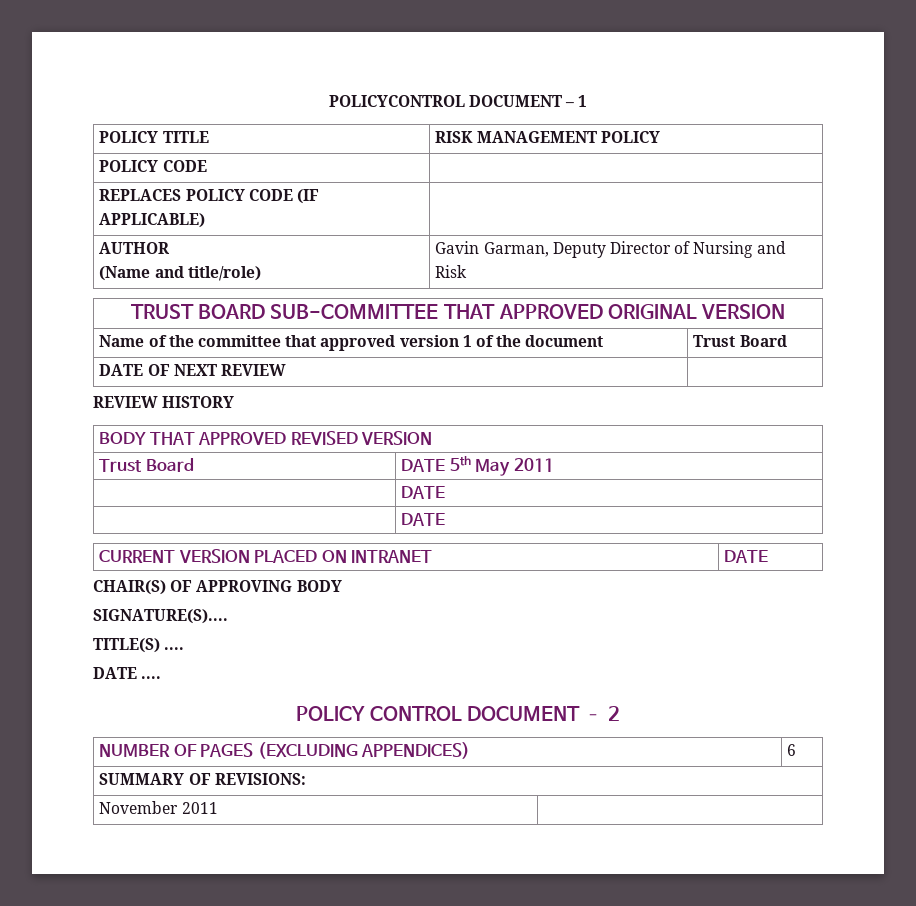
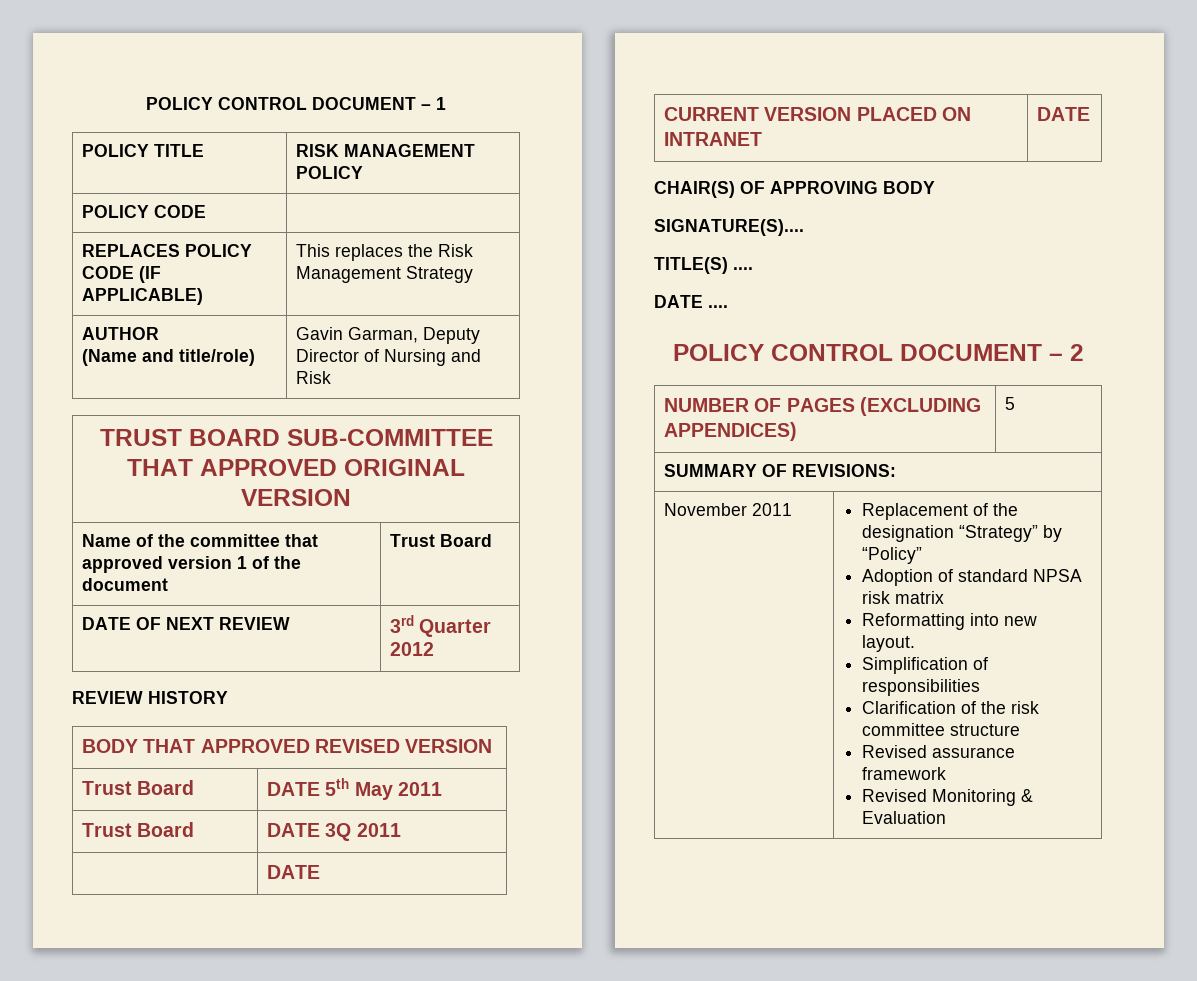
[328,95,465,107] POLICYCONTROL -> [146,97,307,110] POLICY CONTROL
(206, 220) none -> [295,244,473,261] [295,266,473,283] This replaces the Risk Management Strategy
(286, 370) none -> [389,615,492,637] [389,642,434,656] 3rd Quarter 2012
[401,486,446,499] | DATE -> [81,822,195,837] [266,823,401,841] Trust Board | DATE 3Q 2011
[787,744,797,756] 6 -> [1004,397,1015,410] 5
(218, 808) none -> [862,503,1019,520] [862,525,1063,542] [862,547,923,564] [862,569,1083,586] [862,591,945,604] [862,613,1038,630] [862,635,916,652] [862,657,989,674] [862,679,981,696] [862,701,1040,714] [862,723,1021,736] [862,745,1016,758] [862,767,947,780] [862,789,1034,806] [862,811,947,824] Replacement of the designation “Strategy” by “Policy” // Adoption of standard NPSA risk matrix // Reformatting into new layout. // Simplification of responsibilities // Clarification of the risk committee structure // Revised assurance framework // Revised Monitoring & Evaluation

